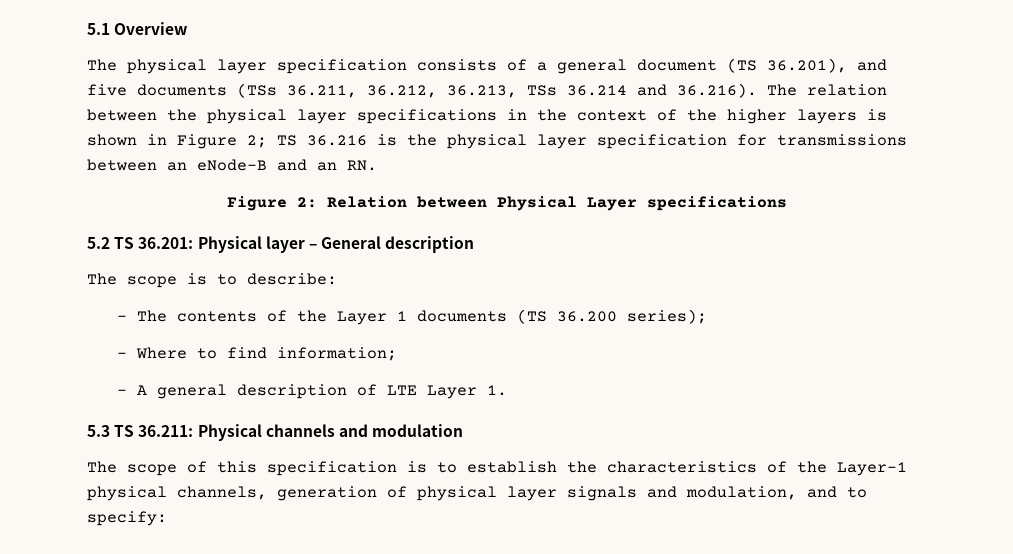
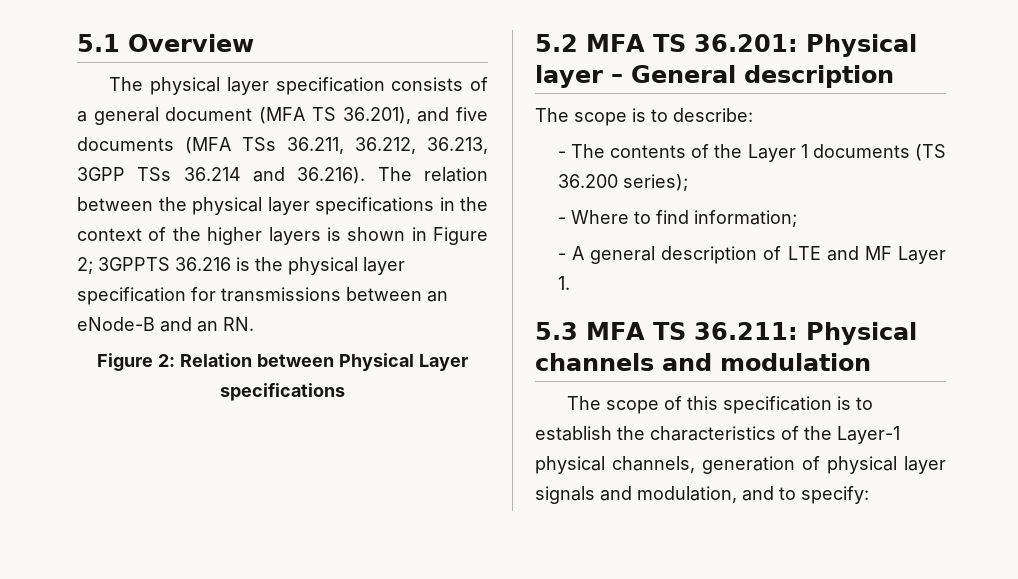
[727,58,757,73] (TS -> [259,107,336,124] (MFA TS
[237,83,277,98] (TSs -> [185,137,276,154] (MFA TSs
(517, 91) none -> [77,167,125,181] 3GPP
[277,135,297,146] TS -> [98,257,170,271] 3GPPTS
(110, 243) none -> [586,34,645,52] MFA
(417, 390) none -> [826,246,892,261] and MF
(110, 431) none -> [586,322,645,340] MFA

